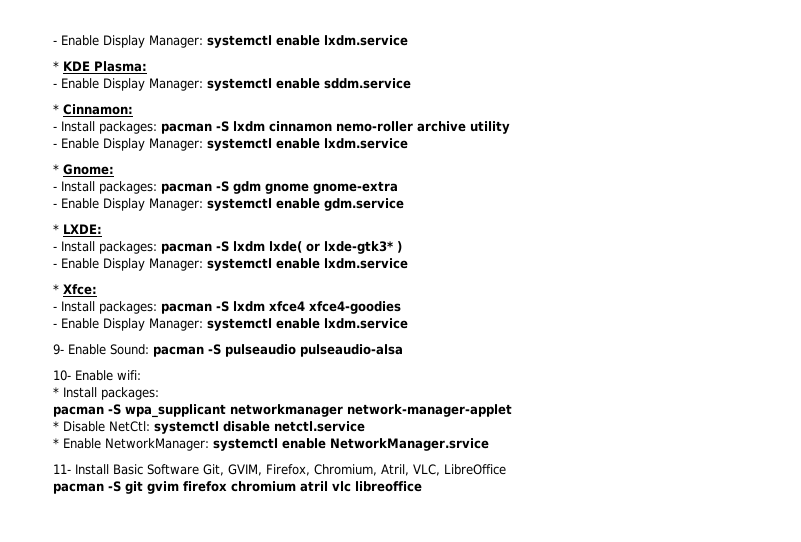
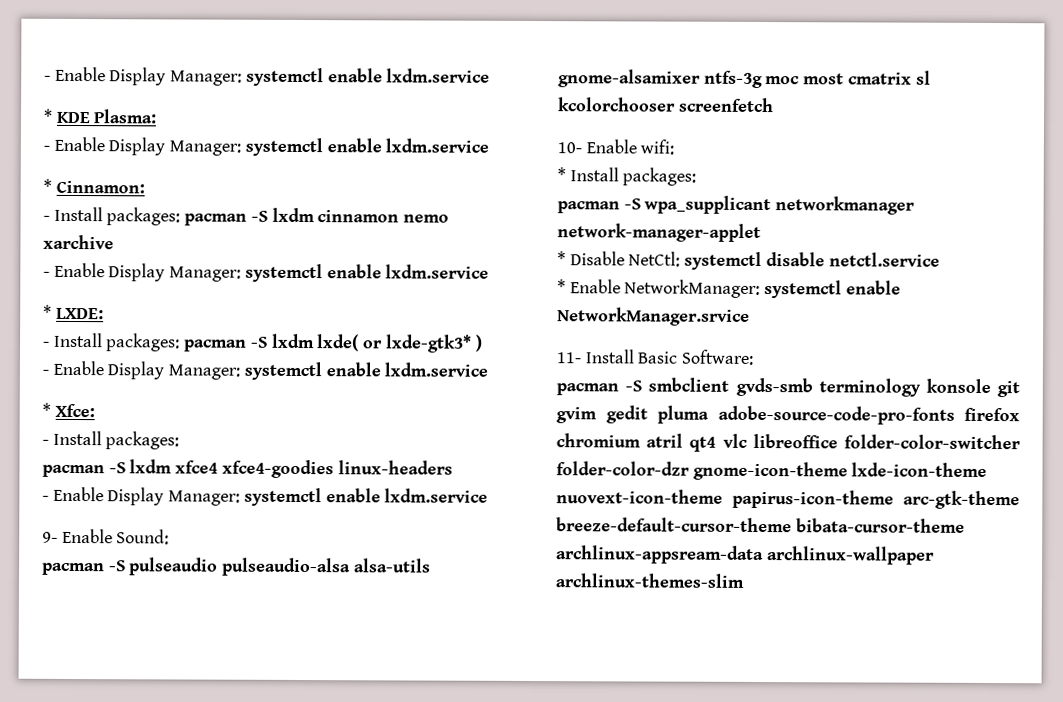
[324,78,411,89] sddm.service -> [385,138,490,153] lxdm.service
[336,121,510,134] [53,138,408,151] [53,164,114,175] [53,181,398,194] [53,198,404,211] nemo-roller archive utility // - Enable Display Manager: systemctl enable lxdm.service // * Gnome: // - Install packages: pacman -S gdm gnome gnome-extra // - Enable Display Manager: systemctl enable gdm.service -> [403,214,450,223] [43,234,114,250] [43,262,490,283] nemo xarchive // - Enable Display Manager: systemctl enable lxdm.service
(157, 307) none -> (180, 440) //
(401, 307) none -> [337,460,453,475] linux-headers
(149, 349) none -> (170, 537) //
(403, 350) none -> [353,558,431,573] [558,69,931,89] [558,97,774,113] alsa-utils gnome-alsamixer ntfs-3g moc most cmatrix sl kcolorchooser screenfetch
[147,464,506,476] [53,481,179,494] Software Git, GVIM, Firefox, Chromium, Atril, VLC, LibreOffice // pacman -S git gvim -> [681,349,755,365] [556,377,1020,398] [556,405,955,425] Software: // pacman -S smbclient gvds-smb terminology konsole git gvim gedit pluma adobe-source-code-pro-fonts
(328, 486) none -> [689,436,717,452] qt4
(422, 486) none -> [844,434,1021,450] [556,461,988,481] [556,489,1020,510] [556,517,965,533] [556,545,935,565] [555,573,745,588] folder-color-switcher folder-color-dzr gnome-icon-theme lxde-icon-theme nuovext-icon-theme papirus-icon-theme arc-gtk-theme breeze-default-cursor-theme bibata-cursor-theme archlinux-appsream-data archlinux-wallpaper archlinux-themes-slim

